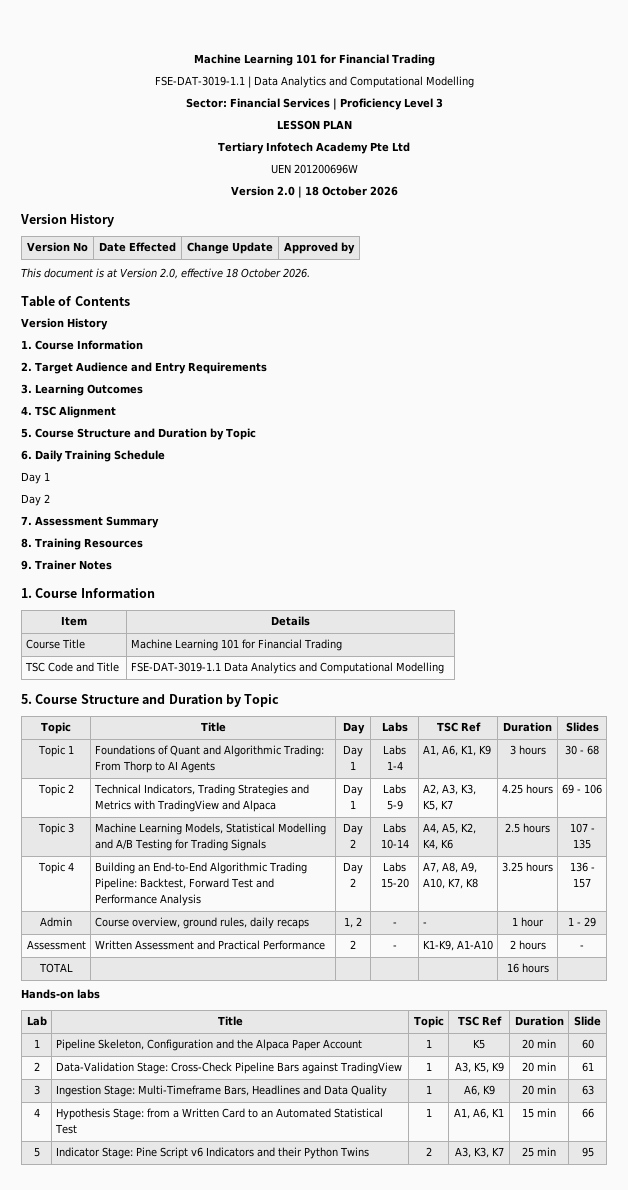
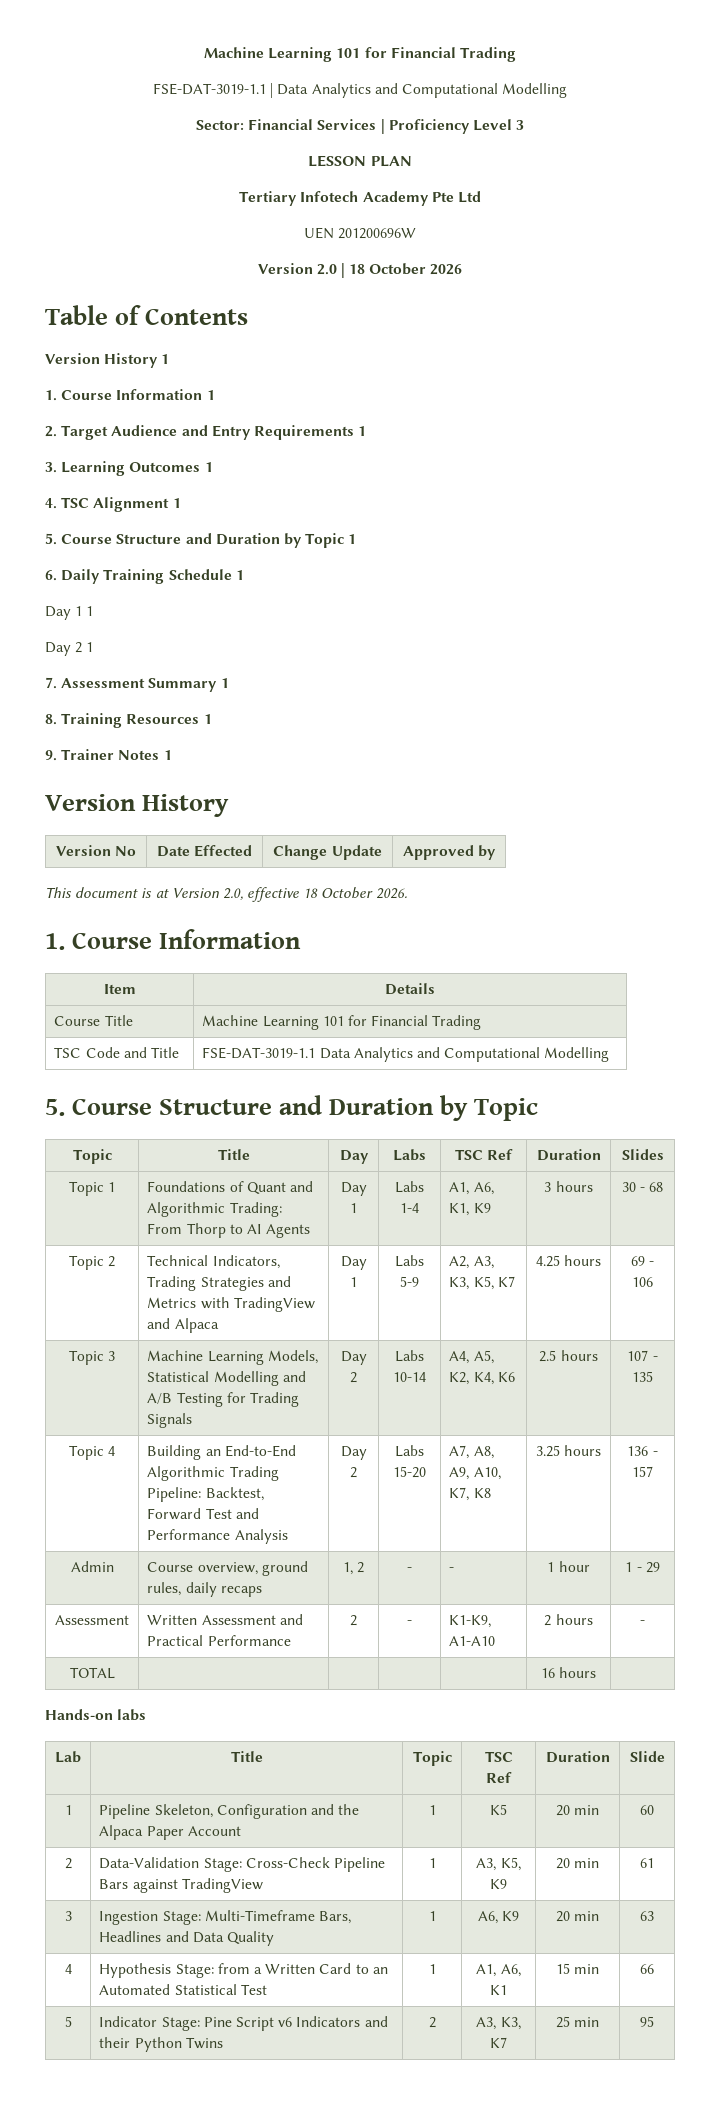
(398, 191) none -> [45,305,248,325] [45,353,170,368] [45,389,215,401] [45,425,367,440] [45,461,213,476] [45,497,181,512] [45,533,357,548] [45,569,244,584] [45,606,94,620] [45,642,94,656] [45,677,229,692] [45,713,212,728] [45,749,172,761] // Table of Contents // Version History 1 // 1. Course Information 1 // 2. Target Audience and Entry Requirements 1 // 3. Learning Outcomes 1 // 4. TSC Alignment 1 // 5. Course Structure and Duration by Topic 1 // 6. Daily Training Schedule 1 // Day 1 1 // Day 2 1 // 7. Assessment Summary 1 // 8. Training Resources 1 // 9. Trainer Notes 1
[21,295,130,306] [21,318,108,330] [21,340,143,350] [21,362,267,374] [21,384,143,396] [21,406,116,418] [21,428,256,440] [21,450,165,462] [21,472,50,484] [21,494,50,506] [21,516,159,528] [21,538,143,550] [21,560,112,570] // Table of Contents // Version History // 1. Course Information // 2. Target Audience and Entry Requirements // 3. Learning Outcomes // 4. TSC Alignment // 5. Course Structure and Duration by Topic // 6. Daily Training Schedule // Day 1 // Day 2 // 7. Assessment Summary // 8. Training Resources // 9. Trainer Notes -> (407, 893) none

